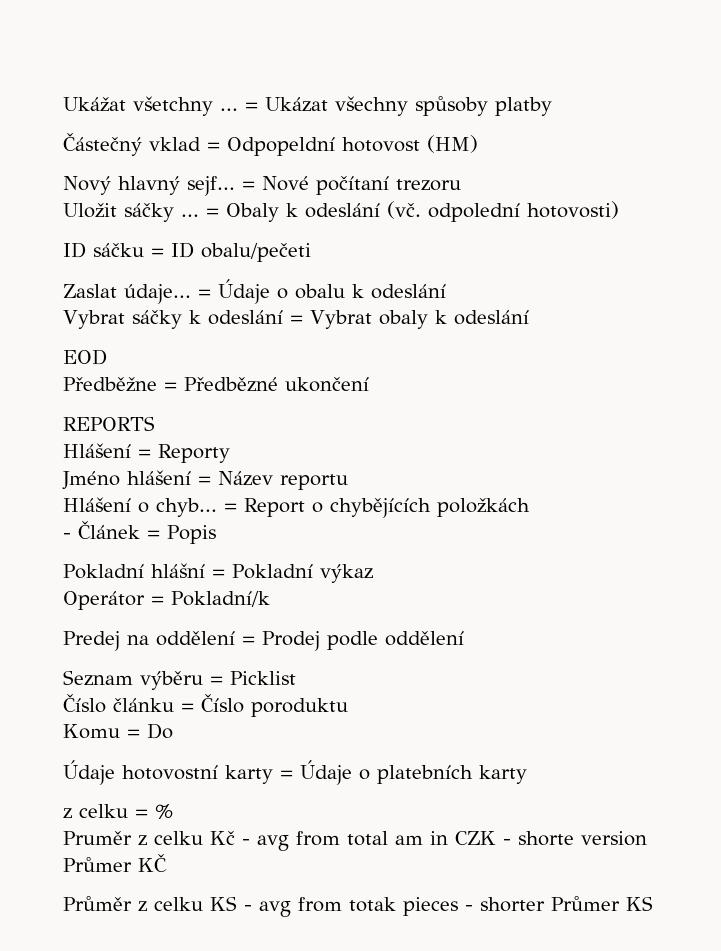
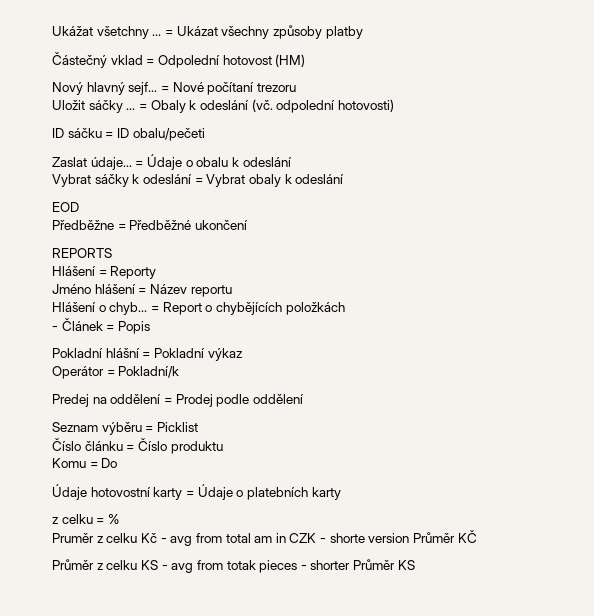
[415,96,488,116] spůsoby -> [272,25,322,39] způsoby
[227,137,335,156] Odpopeldní -> [157,55,220,68] Odpolední
[184,377,278,392] Předbězné -> [129,220,192,230] Předběžné
[251,698,348,717] poroduktu -> [170,441,223,454] produktu
[63,857,132,872] Průmer -> [413,532,456,543] Průměr
[551,896,620,911] Průmer -> [353,559,396,570] Průměr

